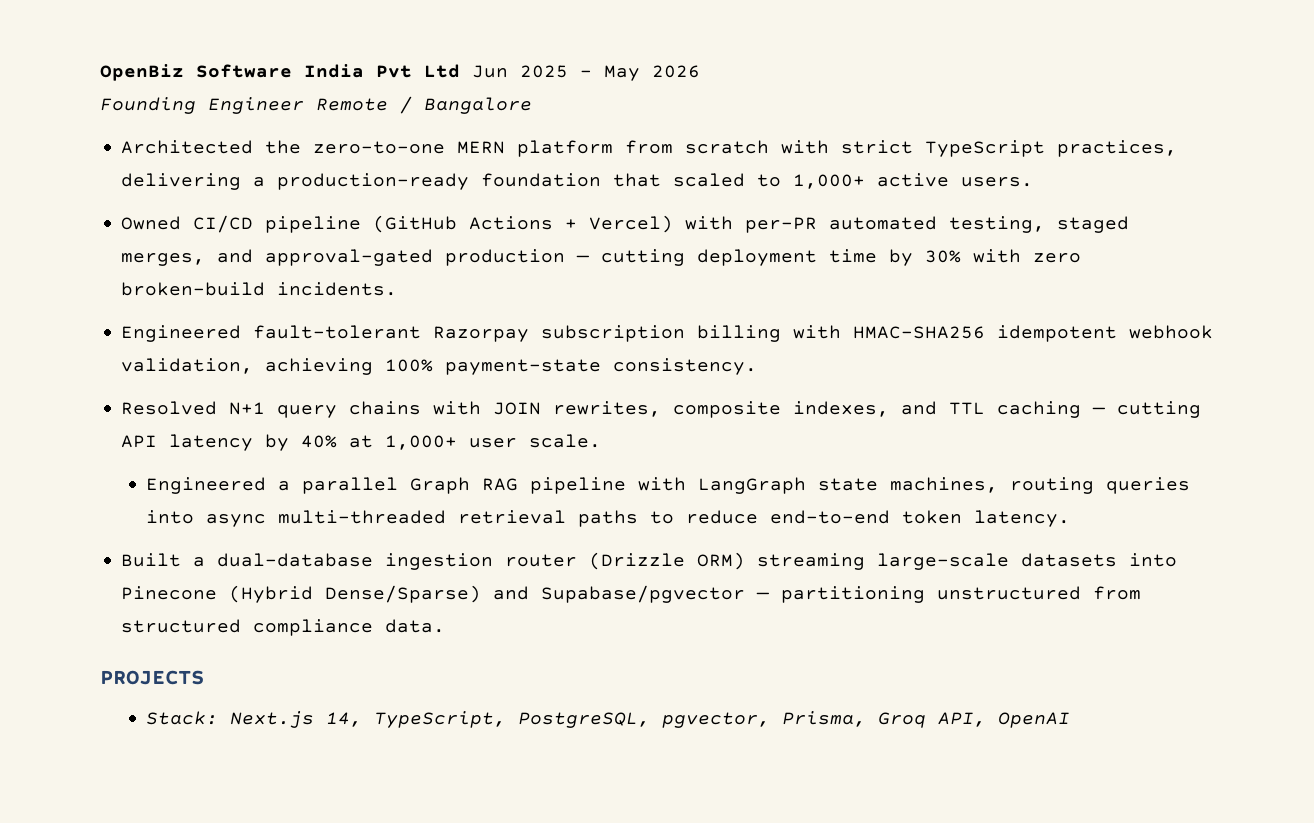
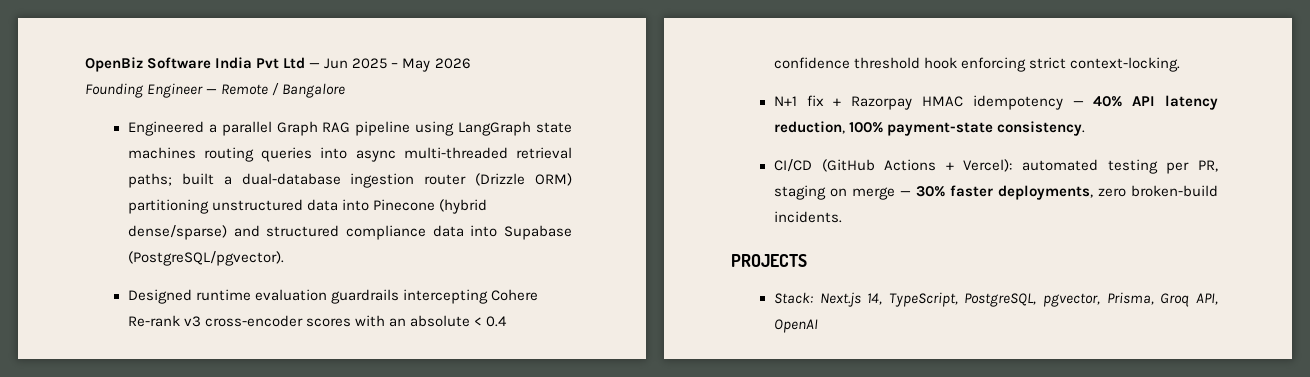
(460, 71) none -> [309,63,321,68] —
(304, 105) none -> [206,89,218,94] —
[121,140,1178,157] [121,173,1034,190] [121,215,1130,233] [121,249,1082,266] [121,282,398,296] [121,325,1214,342] [121,358,758,375] [121,401,1202,418] [121,434,602,451] // Architected the zero-to-one MERN platform from scratch with strict TypeScript practices, delivering a production-ready foundation that scaled to 1,000+ active users. // Owned CI/CD pipeline (GitHub Actions + Vercel) with per-PR automated testing, staged merges, and approval-gated production — cutting deployment time by 30% with zero broken-build incidents. // Engineered fault-tolerant Razorpay subscription billing with HMAC-SHA256 idempotent webhook validation, achieving 100% payment-state consistency. // Resolved N+1 query chains with JOIN rewrites, composite indexes, and TTL caching — cutting API latency by 40% at 1,000+ user scale. -> (346, 90) none
[638,477,687,491] with -> [415,121,455,136] using
[890,477,999,493] machines, -> [127,147,196,159] machines
[578,510,1071,527] [121,553,182,567] paths to reduce end-to-end token latency. // Built -> [127,173,214,188] paths; built
[757,553,1178,570] [121,585,1142,603] [121,619,446,636] streaming large-scale datasets into Pinecone (Hybrid Dense/Sparse) and Supabase/pgvector — partitioning unstructured from structured compliance data. -> [127,199,488,214] [127,225,572,240] [127,251,284,266] [127,289,539,304] [127,315,508,327] [773,57,1181,72] [773,95,1218,110] [773,121,1086,136] [773,159,1218,174] [773,185,1218,200] [773,211,842,223] partitioning unstructured data into Pinecone (hybrid dense/sparse) and structured compliance data into Supabase (PostgreSQL/pgvector). // Designed runtime evaluation guardrails intercepting Cohere Re-rank v3 cross-encoder scores with an absolute < 0.4 confidence threshold hook enforcing strict context-locking. // N+1 fix + Razorpay HMAC idempotency — 40% API latency reduction, 100% payment-state consistency. // CI/CD (GitHub Actions + Vercel): automated testing per PR, staging on merge — 30% faster deployments, zero broken-build incidents.

